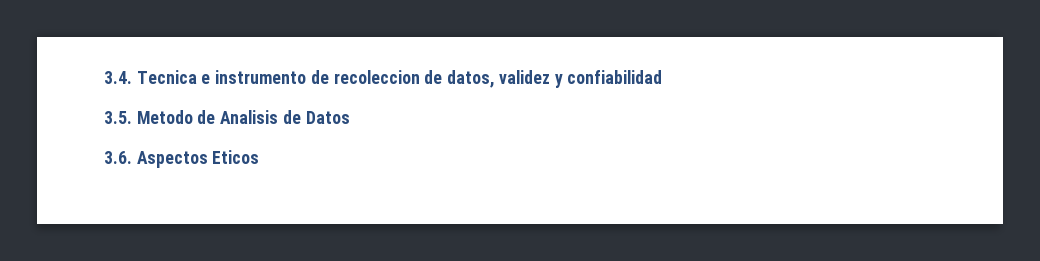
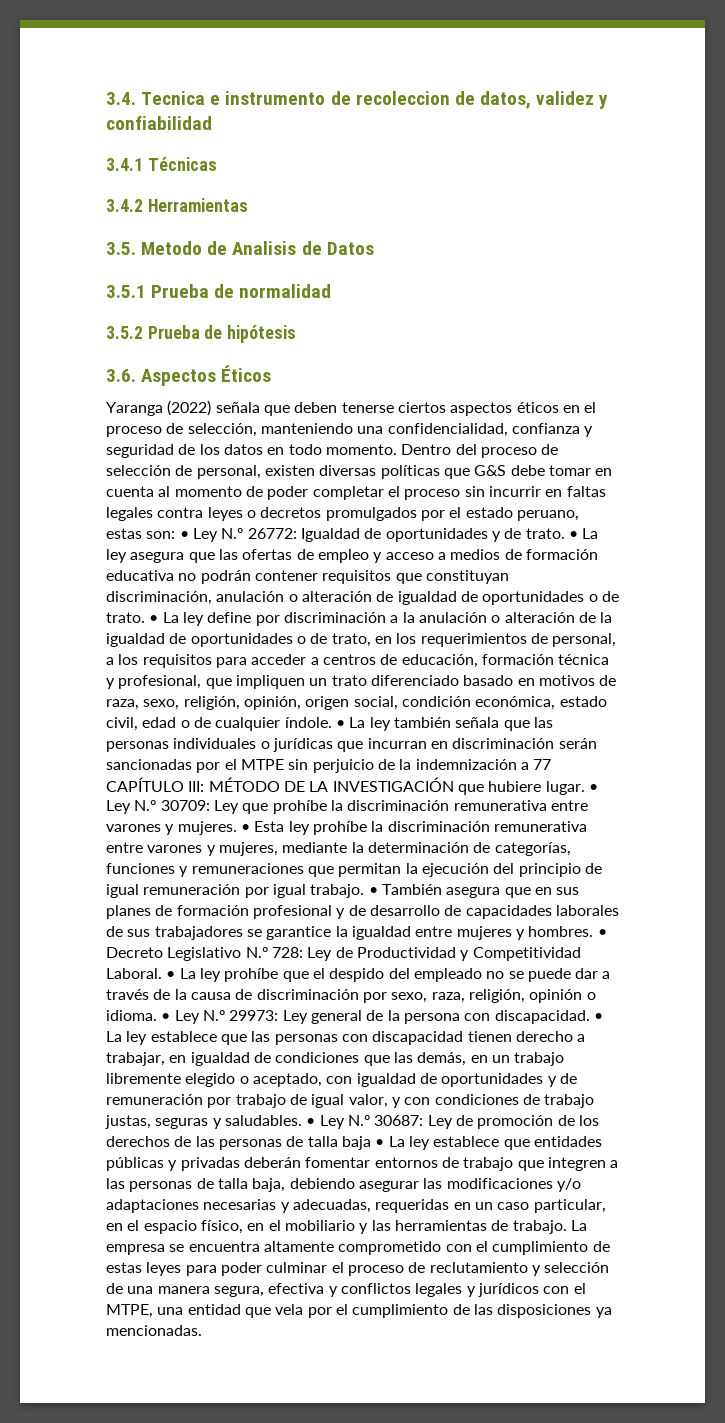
(663, 77) none -> [106,157,217,171] [106,198,248,212] // 3.4.1 Técnicas // 3.4.2 Herramientas
[104,150,260,168] 3.6. Aspectos Eticos -> [106,284,332,298] [106,325,297,343] [106,365,272,386] [106,400,597,416] [106,423,594,437] [106,444,559,458] [106,465,613,479] [106,486,606,500] [106,507,579,521] [106,528,599,542] [106,549,598,563] [106,570,509,584] [106,591,619,605] [106,612,613,626] [106,633,617,647] [106,654,610,668] [106,675,617,689] [106,696,607,710] [106,717,553,731] [106,738,597,752] [106,759,552,773] [106,777,598,795] [106,800,588,814] [106,821,587,835] [106,842,571,856] [106,863,602,877] [106,884,580,898] [106,905,619,919] [106,926,607,940] [106,947,581,961] [106,968,611,982] [106,989,596,1003] [106,1010,603,1024] [106,1031,586,1045] [106,1052,565,1066] [106,1073,577,1087] [106,1094,595,1108] [105,1115,599,1129] [106,1136,602,1150] [106,1157,619,1171] [106,1178,581,1192] [106,1199,606,1213] [106,1220,587,1234] [106,1241,610,1255] [106,1262,610,1276] [106,1283,586,1297] [106,1304,612,1318] [106,1325,202,1336] 3.5.1 Prueba de normalidad // 3.5.2 Prueba de hipótesis // 3.6. Aspectos Éticos // Yaranga (2022) señala que deben tenerse ciertos aspectos éticos en el proceso de selección, manteniendo una confidencialidad, confianza y seguridad de los datos en todo momento. Dentro del proceso de selección de personal, existen diversas políticas que G&S debe tomar en cuenta al momento de poder completar el proceso sin incurrir en faltas legales contra leyes o decretos promulgados por el estado peruano, estas son: • Ley N.º 26772: Igualdad de oportunidades y de trato. • La ley asegura que las ofertas de empleo y acceso a medios de formación educativa no podrán contener requisitos que constituyan discriminación, anulación o alteración de igualdad de oportunidades o de trato. • La ley define por discriminación a la anulación o alteración de la igualdad de oportunidades o de trato, en los requerimientos de personal, a los requisitos para acceder a centros de educación, formación técnica y profesional, que impliquen un trato diferenciado basado en motivos de raza, sexo, religión, opinión, origen social, condición económica, estado civil, edad o de cualquier índole. • La ley también señala que las personas individuales o jurídicas que incurran en discriminación serán sancionadas por el MTPE sin perjuicio de la indemnización a 77 CAPÍTULO III: MÉTODO DE LA INVESTIGACIÓN que hubiere lugar. • Ley N.º 30709: Ley que prohíbe la discriminación remunerativa entre varones y mujeres. • Esta ley prohíbe la discriminación remunerativa entre varones y mujeres, mediante la determinación de categorías, funciones y remuneraciones que permitan la ejecución del principio de igual remuneración por igual trabajo. • También asegura que en sus planes de formación profesional y de desarrollo de capacidades laborales de sus trabajadores se garantice la igualdad entre mujeres y hombres. • Decreto Legislativo N.º 728: Ley de Productividad y Competitividad Laboral. • La ley prohíbe que el despido del empleado no se puede dar a través de la causa de discriminación por sexo, raza, religión, opinión o idioma. • Ley N.º 29973: Ley general de la persona con discapacidad. • La ley establece que las personas con discapacidad tienen derecho a trabajar, en igualdad de condiciones que las demás, en un trabajo libremente elegido o aceptado, con igualdad de oportunidades y de remuneración por trabajo de igual valor, y con condiciones de trabajo justas, seguras y saludables. • Ley N.º 30687: Ley de promoción de los derechos de las personas de talla baja • La ley establece que entidades públicas y privadas deberán fomentar entornos de trabajo que integren a las personas de talla baja, debiendo asegurar las modificaciones y/o adaptaciones necesarias y adecuadas, requeridas en un caso particular, en el espacio físico, en el mobiliario y las herramientas de trabajo. La empresa se encuentra altamente comprometido con el cumplimiento de estas leyes para poder culminar el proceso de reclutamiento y selección de una manera segura, efectiva y conflictos legales y jurídicos con el MTPE, una entidad que vela por el cumplimiento de las disposiciones ya mencionadas.

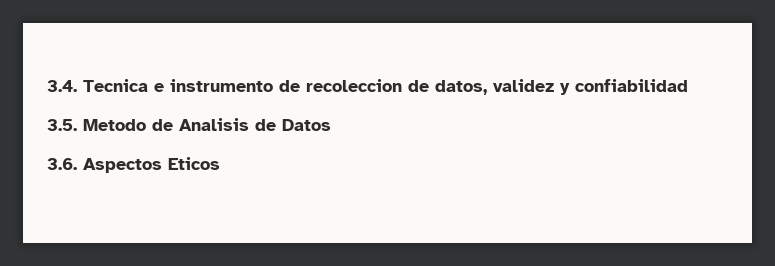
[106,157,217,171] [106,198,248,212] // 3.4.1 Técnicas // 3.4.2 Herramientas -> (688, 85) none
[106,284,332,298] [106,325,297,343] [106,365,272,386] [106,400,597,416] [106,423,594,437] [106,444,559,458] [106,465,613,479] [106,486,606,500] [106,507,579,521] [106,528,599,542] [106,549,598,563] [106,570,509,584] [106,591,619,605] [106,612,613,626] [106,633,617,647] [106,654,610,668] [106,675,617,689] [106,696,607,710] [106,717,553,731] [106,738,597,752] [106,759,552,773] [106,777,598,795] [106,800,588,814] [106,821,587,835] [106,842,571,856] [106,863,602,877] [106,884,580,898] [106,905,619,919] [106,926,607,940] [106,947,581,961] [106,968,611,982] [106,989,596,1003] [106,1010,603,1024] [106,1031,586,1045] [106,1052,565,1066] [106,1073,577,1087] [106,1094,595,1108] [105,1115,599,1129] [106,1136,602,1150] [106,1157,619,1171] [106,1178,581,1192] [106,1199,606,1213] [106,1220,587,1234] [106,1241,610,1255] [106,1262,610,1276] [106,1283,586,1297] [106,1304,612,1318] [106,1325,202,1336] 3.5.1 Prueba de normalidad // 3.5.2 Prueba de hipótesis // 3.6. Aspectos Éticos // Yaranga (2022) señala que deben tenerse ciertos aspectos éticos en el proceso de selección, manteniendo una confidencialidad, confianza y seguridad de los datos en todo momento. Dentro del proceso de selección de personal, existen diversas políticas que G&S debe tomar en cuenta al momento de poder completar el proceso sin incurrir en faltas legales contra leyes o decretos promulgados por el estado peruano, estas son: • Ley N.º 26772: Igualdad de oportunidades y de trato. • La ley asegura que las ofertas de empleo y acceso a medios de formación educativa no podrán contener requisitos que constituyan discriminación, anulación o alteración de igualdad de oportunidades o de trato. • La ley define por discriminación a la anulación o alteración de la igualdad de oportunidades o de trato, en los requerimientos de personal, a los requisitos para acceder a centros de educación, formación técnica y profesional, que impliquen un trato diferenciado basado en motivos de raza, sexo, religión, opinión, origen social, condición económica, estado civil, edad o de cualquier índole. • La ley también señala que las personas individuales o jurídicas que incurran en discriminación serán sancionadas por el MTPE sin perjuicio de la indemnización a 77 CAPÍTULO III: MÉTODO DE LA INVESTIGACIÓN que hubiere lugar. • Ley N.º 30709: Ley que prohíbe la discriminación remunerativa entre varones y mujeres. • Esta ley prohíbe la discriminación remunerativa entre varones y mujeres, mediante la determinación de categorías, funciones y remuneraciones que permitan la ejecución del principio de igual remuneración por igual trabajo. • También asegura que en sus planes de formación profesional y de desarrollo de capacidades laborales de sus trabajadores se garantice la igualdad entre mujeres y hombres. • Decreto Legislativo N.º 728: Ley de Productividad y Competitividad Laboral. • La ley prohíbe que el despido del empleado no se puede dar a través de la causa de discriminación por sexo, raza, religión, opinión o idioma. • Ley N.º 29973: Ley general de la persona con discapacidad. • La ley establece que las personas con discapacidad tienen derecho a trabajar, en igualdad de condiciones que las demás, en un trabajo libremente elegido o aceptado, con igualdad de oportunidades y de remuneración por trabajo de igual valor, y con condiciones de trabajo justas, seguras y saludables. • Ley N.º 30687: Ley de promoción de los derechos de las personas de talla baja • La ley establece que entidades públicas y privadas deberán fomentar entornos de trabajo que integren a las personas de talla baja, debiendo asegurar las modificaciones y/o adaptaciones necesarias y adecuadas, requeridas en un caso particular, en el espacio físico, en el mobiliario y las herramientas de trabajo. La empresa se encuentra altamente comprometido con el cumplimiento de estas leyes para poder culminar el proceso de reclutamiento y selección de una manera segura, efectiva y conflictos legales y jurídicos con el MTPE, una entidad que vela por el cumplimiento de las disposiciones ya mencionadas. -> [47,157,220,173] 3.6. Aspectos Eticos

